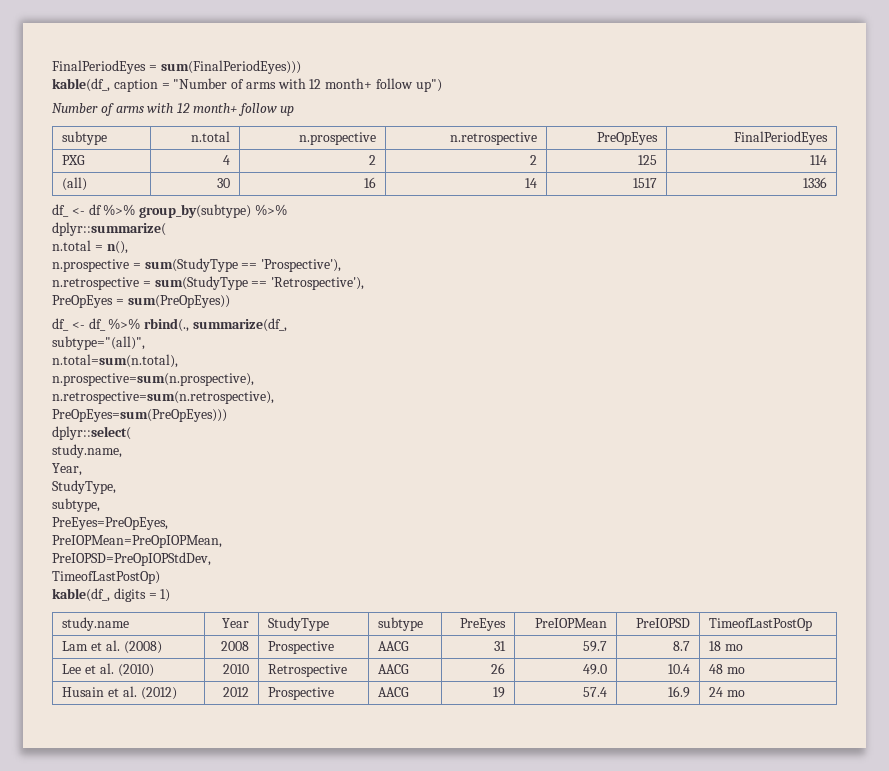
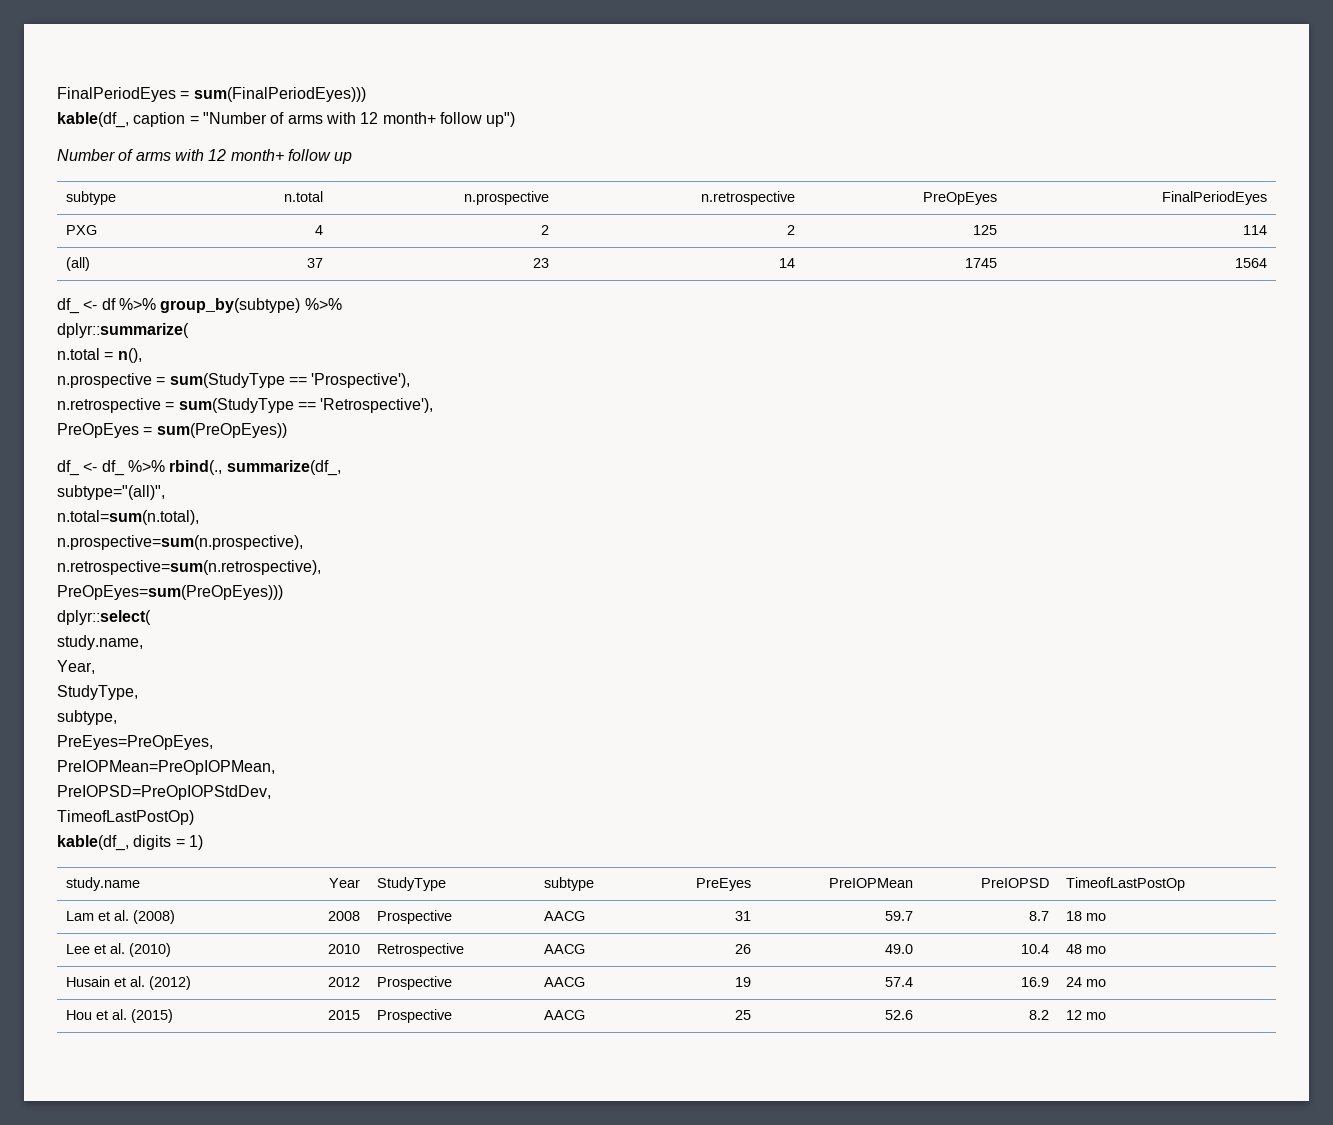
[216,178,230,188] [363,177,376,188] 30 | 16 -> [307,258,324,268] [533,258,550,268] 37 | 23
[632,178,657,188] [802,177,827,188] 1517 | 1336 -> [965,258,998,268] [1235,258,1268,268] 1745 | 1564
(746, 693) none -> [65,1009,173,1023] [328,1010,361,1020] [376,1009,452,1023] [543,1010,585,1020] [735,1010,752,1020] [885,1010,914,1020] [1029,1010,1050,1020] [1065,1010,1106,1020] // Hou et al. (2015) | 2015 | Prospective | AACG | 25 | 52.6 | 8.2 | 12 mo

